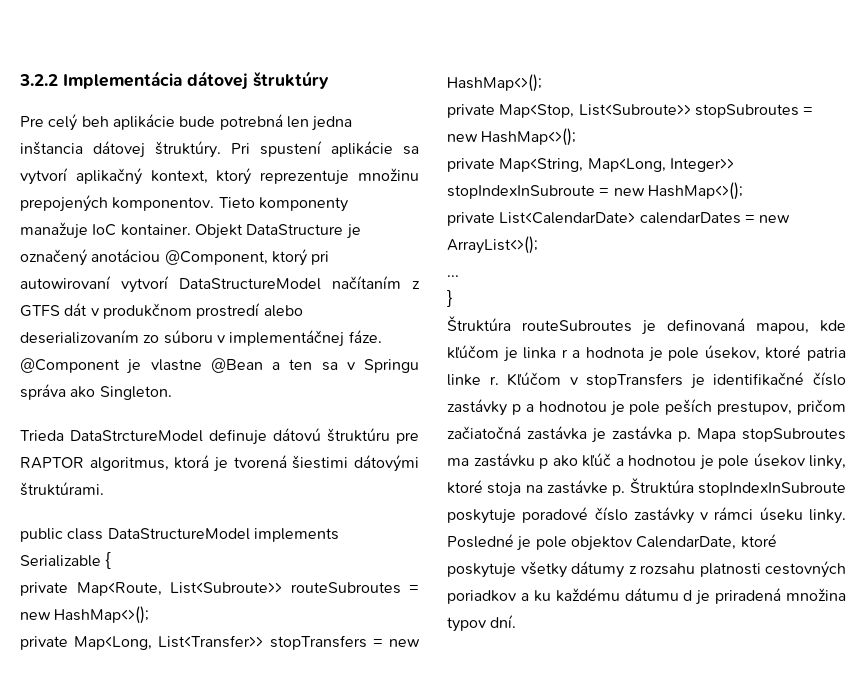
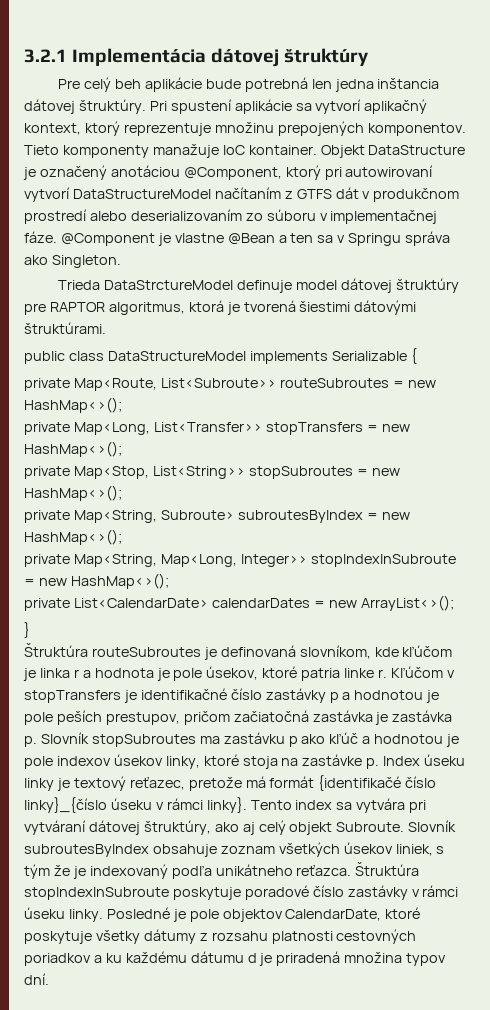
[19,74,58,86] 3.2.2 -> [24,49,67,63] 3.2.1
[229,330,345,347] implementáčnej -> [330,210,438,224] implementačnej
[273,428,390,442] dátovú štruktúru -> [295,278,459,293] model dátovej štruktúry
[578,104,691,116] List<Subroute>> -> [152,466,245,479] List<String>>
(577, 137) none -> [24,510,410,523] [24,529,122,545] // private Map<String, Subroute> subroutesByIndex = new HashMap<>();
[447,275,459,277] // ... -> (454, 603) none
[756,323,809,334] mapou, -> [299,645,371,659] slovníkom,
[697,428,736,442] Mapa -> [40,732,89,744] Slovník
(749, 462) none -> [56,756,111,766] indexov
(626, 490) none -> [383,754,466,766] [24,775,437,791] [24,797,427,813] [24,820,457,835] [24,842,445,857] [24,864,352,879] Index úseku linky je textový reťazec, pretože má formát {identifikačé číslo linky}_{číslo úseku v rámci linky}. Tento index sa vytvára pri vytváraní dátovej štruktúry, ako aj celý objekt Subroute. Slovník subroutesByIndex obsahuje zoznam všetkých úsekov liniek, s tým že je indexovaný podľa unikátneho reťazca.

